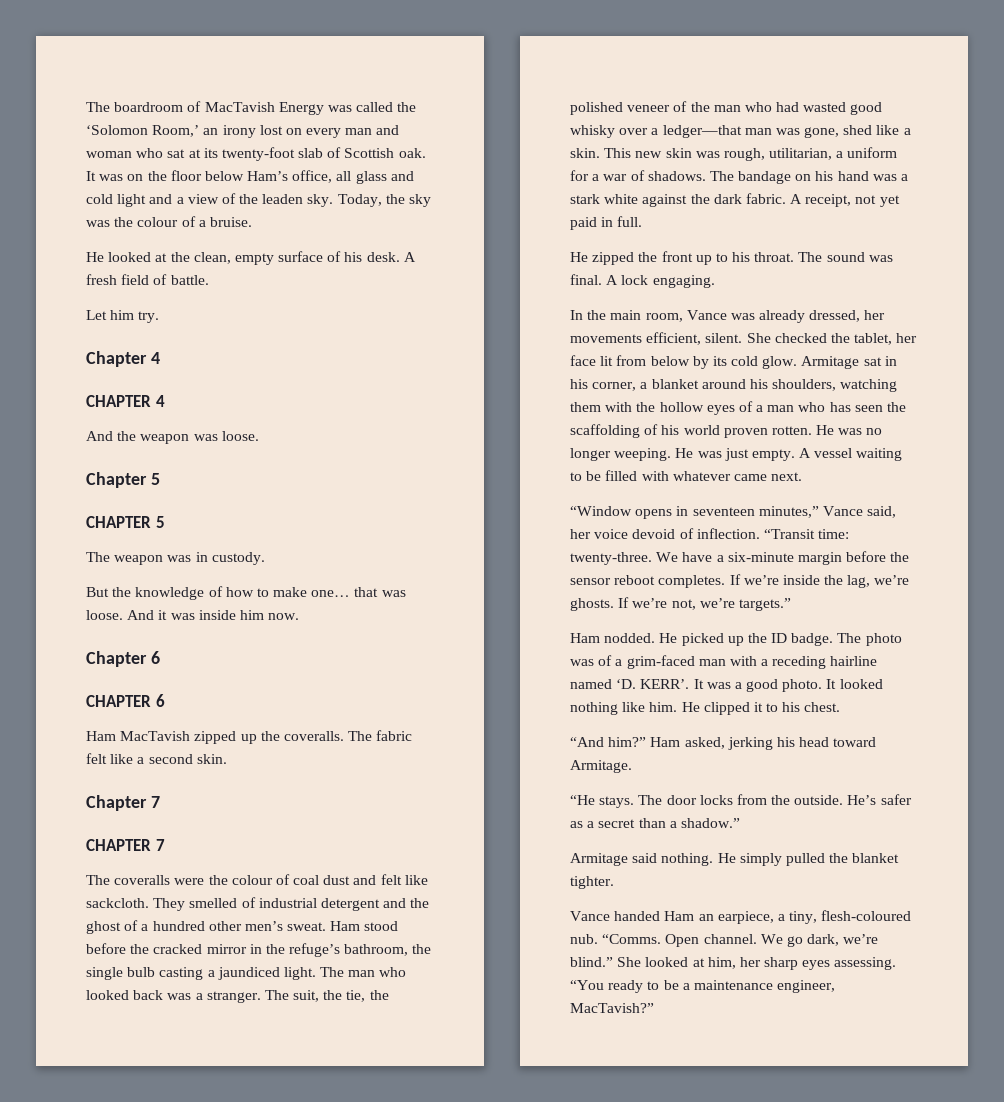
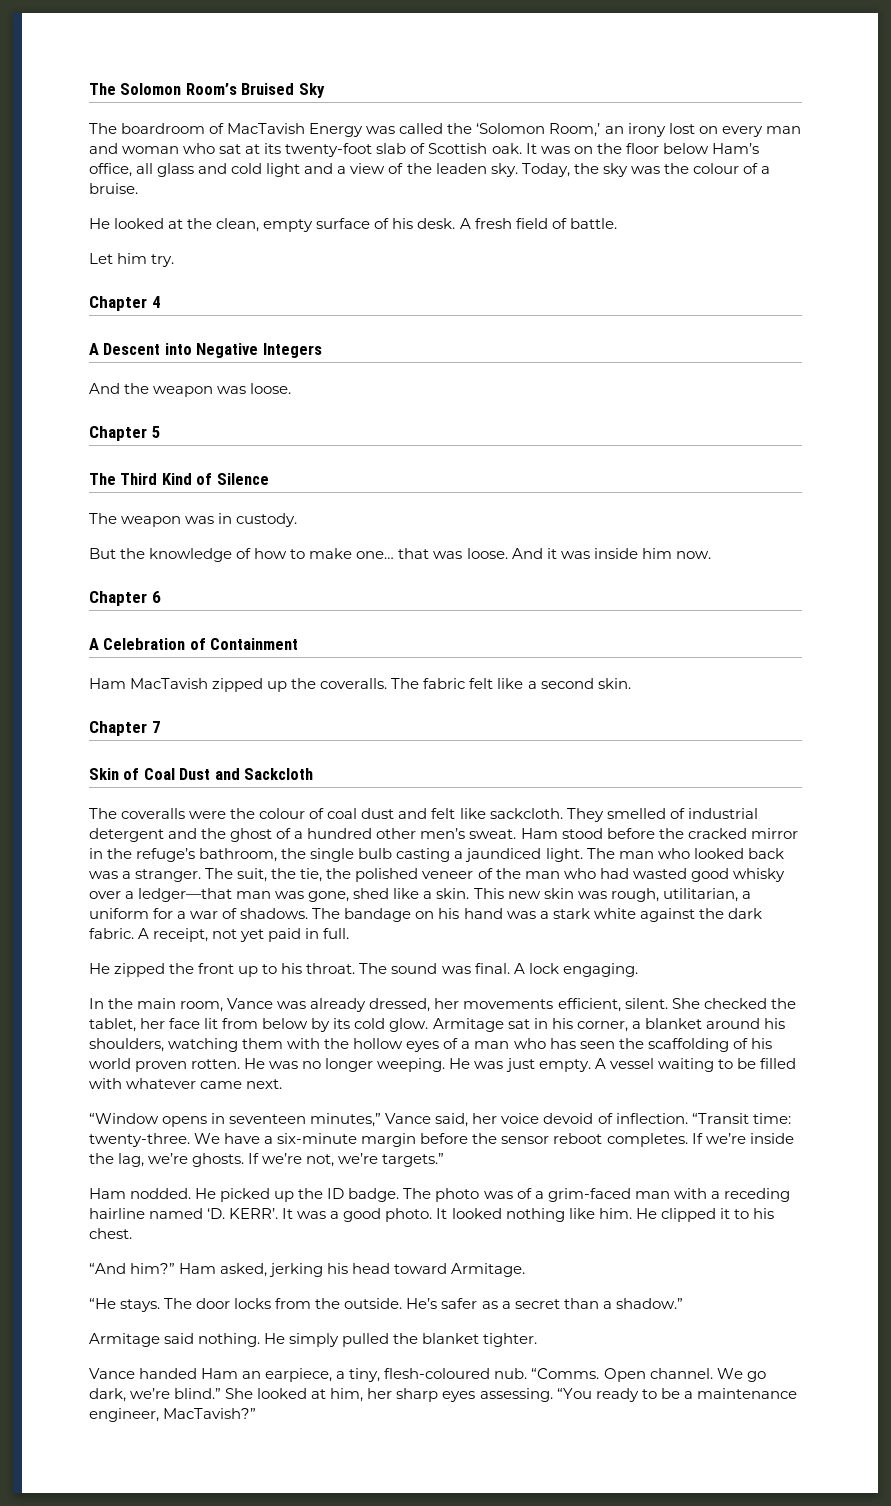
[86,102,110,112] The -> [89,83,325,98] [89,123,117,134] The Solomon Room’s Bruised Sky // The
[86,395,165,407] CHAPTER 4 -> [89,343,322,358] A Descent into Negative Integers
[86,516,165,528] CHAPTER 5 -> [89,473,269,485] The Third Kind of Silence
[86,694,165,707] CHAPTER 6 -> [89,638,299,650] A Celebration of Containment
[86,839,165,851] CHAPTER 7 -> [89,768,314,780] Skin of Coal Dust and Sackcloth

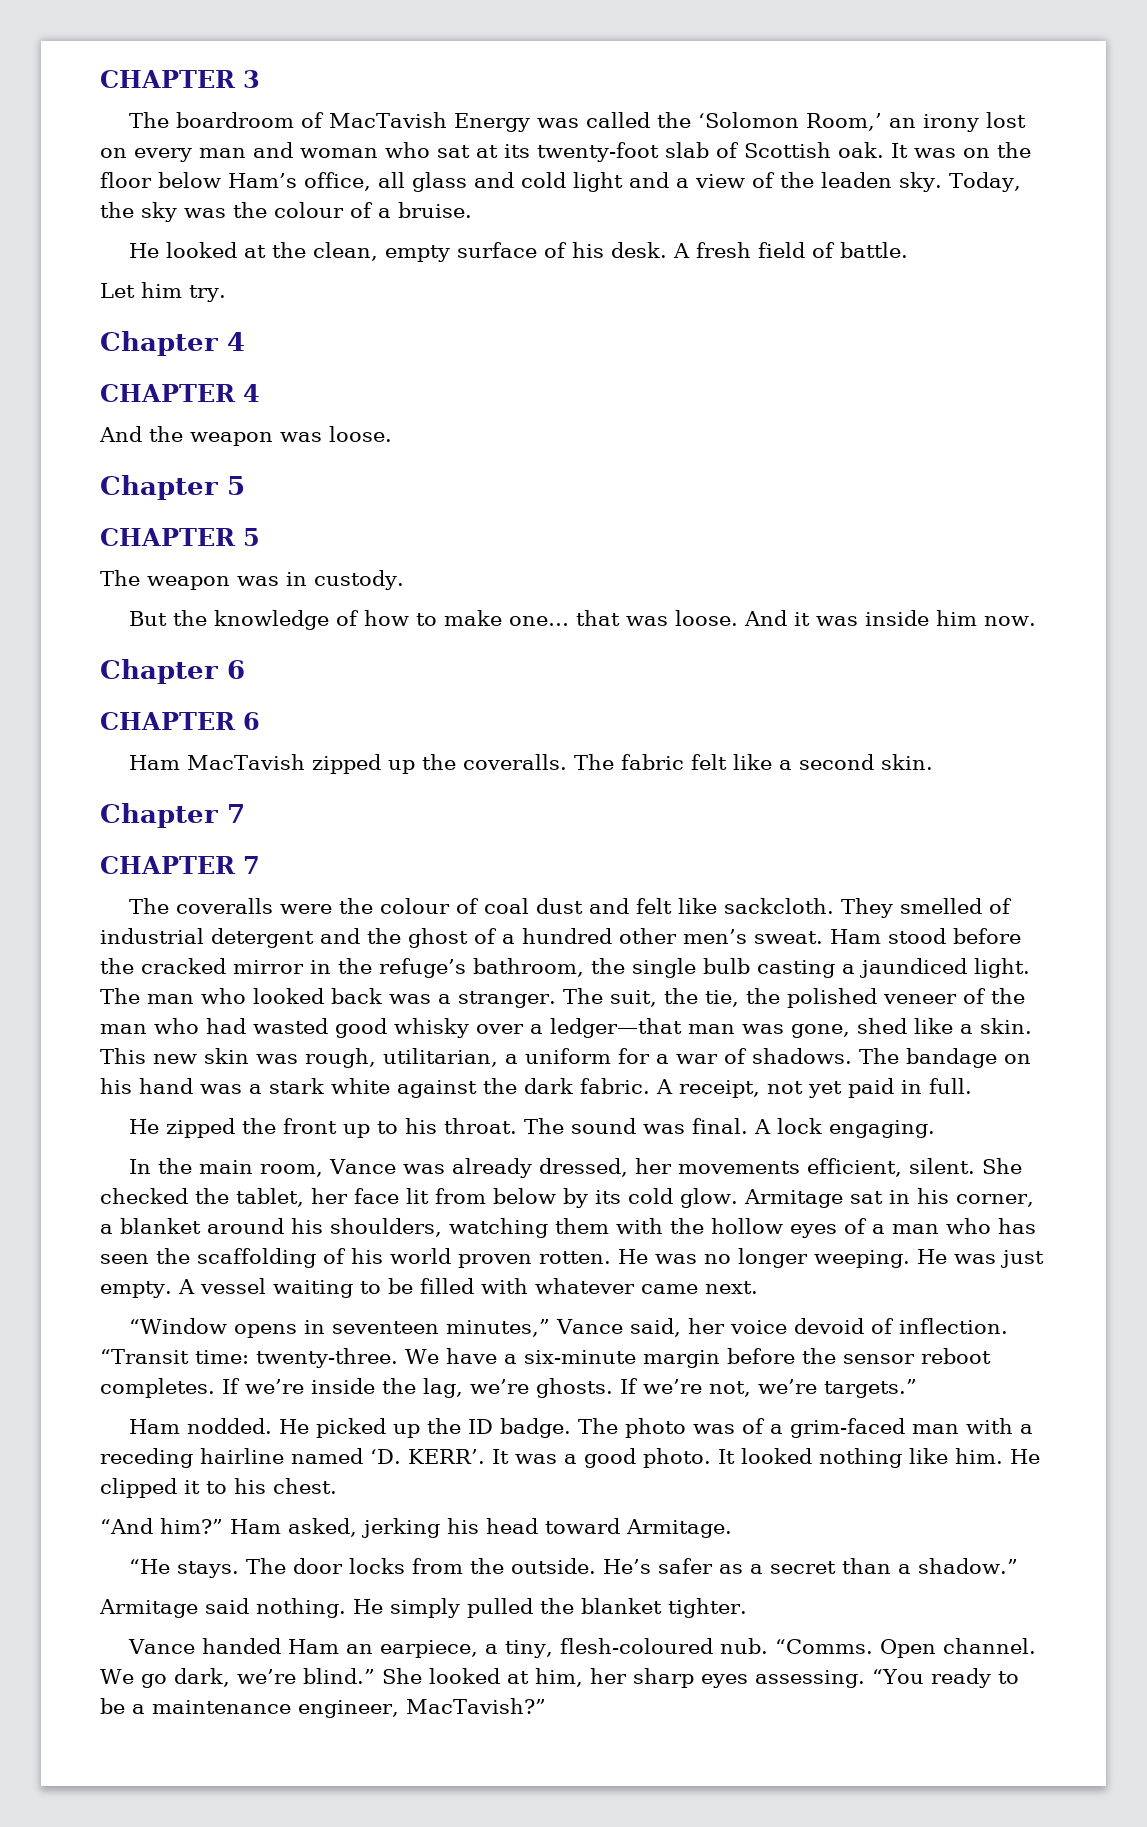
[89,83,325,98] The Solomon Room’s Bruised Sky -> [100,70,260,88] CHAPTER 3
[89,343,322,358] A Descent into Negative Integers -> [100,384,260,402] CHAPTER 4
[89,473,269,485] The Third Kind of Silence -> [100,528,260,546] CHAPTER 5
[89,638,299,650] A Celebration of Containment -> [100,712,260,730] CHAPTER 6
[89,768,314,780] Skin of Coal Dust and Sackcloth -> [100,856,260,874] CHAPTER 7

